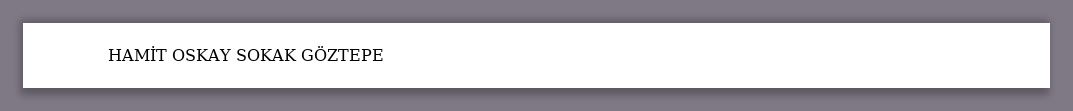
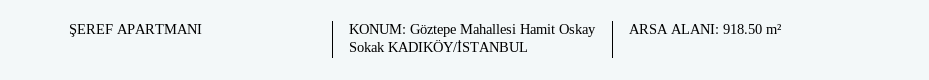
[108,46,384,61] HAMİT OSKAY SOKAK GÖZTEPE -> [69,24,202,37] [349,24,596,37] [349,40,528,52] [629,24,782,34] ŞEREF APARTMANI // KONUM: Göztepe Mahallesi Hamit Oskay Sokak KADIKÖY/İSTANBUL // ARSA ALANI: 918.50 m²

